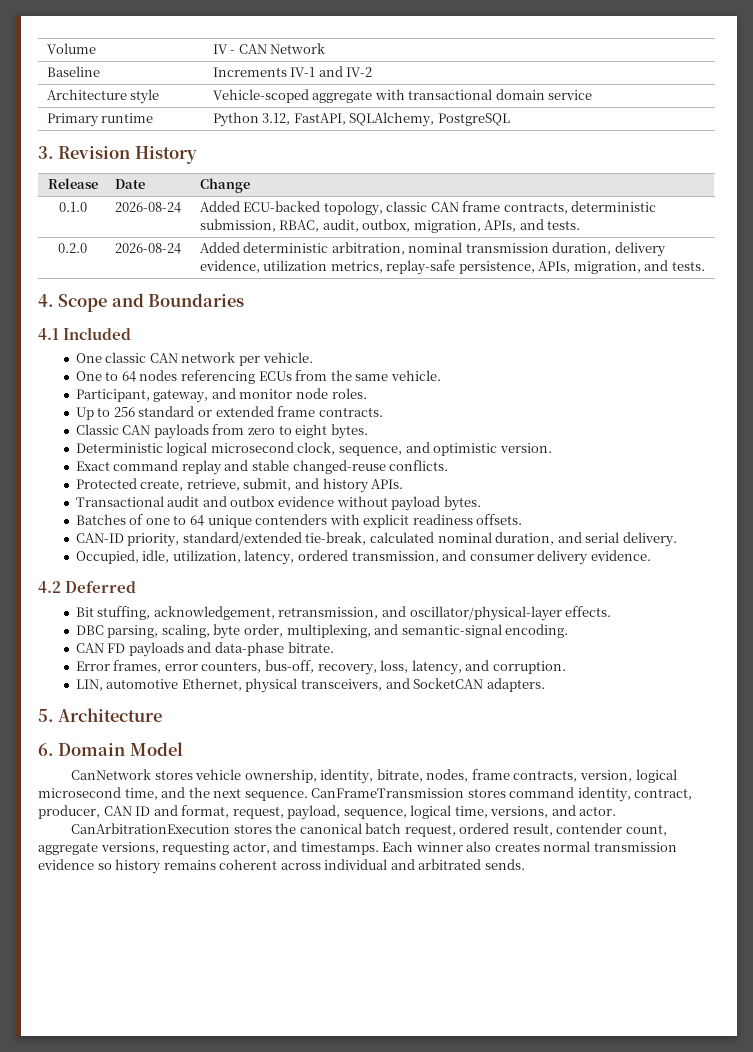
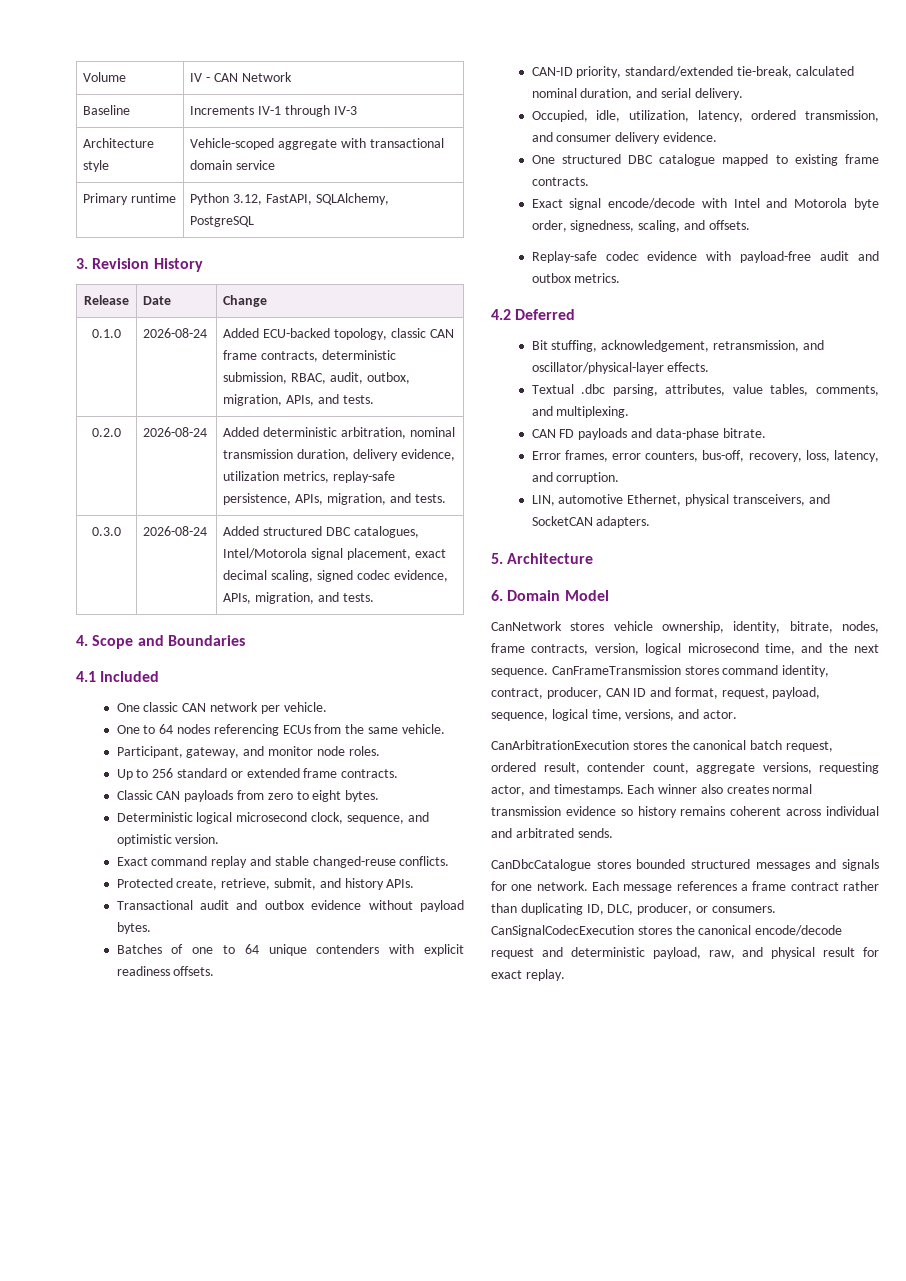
[318,66,373,77] and IV-2 -> [285,105,357,117] through IV-3
(705, 266) none -> [92,527,121,536] [143,526,208,536] [223,526,419,538] [223,548,446,560] [223,570,448,582] [223,592,374,604] // 0.3.0 | 2026-08-24 | Added structured DBC catalogues, Intel/Motorola signal placement, exact decimal scaling, signed codec evidence, APIs, migration, and tests.
(651, 555) none -> [531,154,879,166] [531,177,589,186] [531,198,879,210] [531,220,750,232] [531,251,879,263] [531,273,621,283] // One structured DBC catalogue mapped to existing frame contracts. // Exact signal encode/decode with Intel and Motorola byte order, signedness, scaling, and offsets. // Replay-safe codec evidence with payload-free audit and outbox metrics.
[75,624,569,639] DBC parsing, scaling, byte order, multiplexing, and semantic-signal encoding. -> [531,384,879,396] [531,406,630,418] Textual .dbc parsing, attributes, value tables, comments, and multiplexing.
(525, 864) none -> [491,859,879,871] [491,881,879,893] [491,903,776,915] [491,925,843,937] [491,947,879,959] [491,969,565,981] // CanDbcCatalogue stores bounded structured messages and signals for one network. Each message references a frame contract rather than duplicating ID, DLC, producer, or consumers. CanSignalCodecExecution stores the canonical encode/decode request and deterministic payload, raw, and physical result for exact replay.

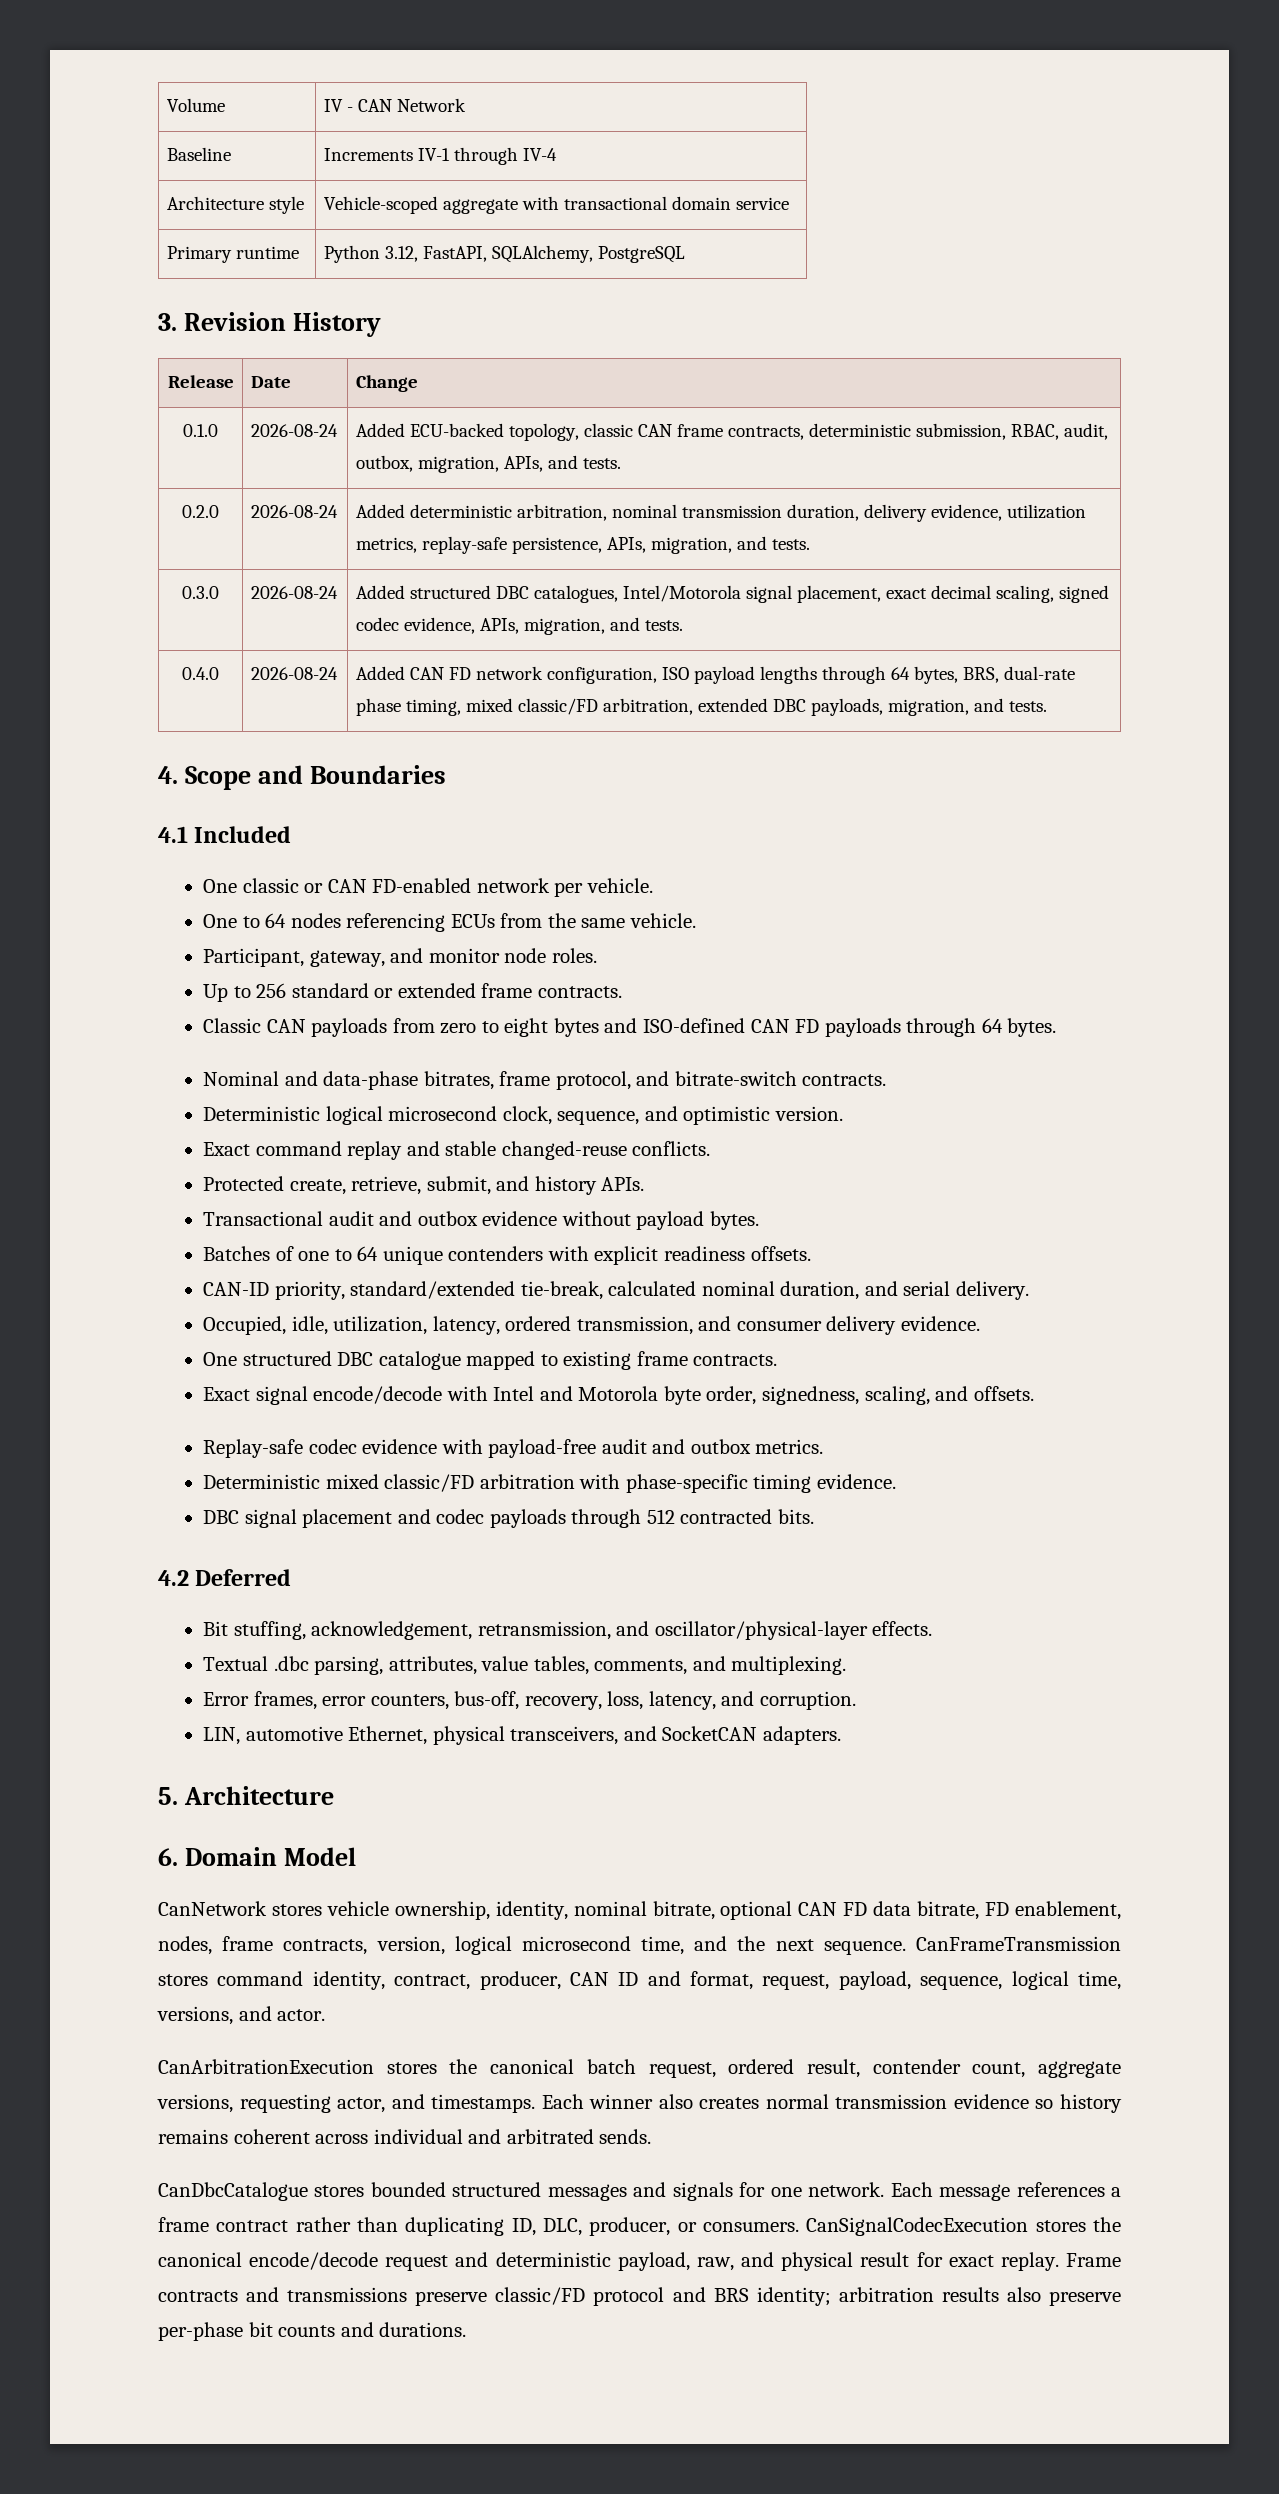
[333,106,357,115] IV-3 -> [522,148,557,161] IV-4
(374, 597) none -> [182,667,219,680] [250,667,338,680] [355,666,1075,684] [355,698,1047,716] // 0.4.0 | 2026-08-24 | Added CAN FD network configuration, ISO payload lengths through 64 bytes, BRS, dual-rate phase timing, mixed classic/FD arbitration, extended DBC payloads, migration, and tests.
[182,703,207,712] CAN -> [304,878,472,893] or CAN FD-enabled
[345,790,380,802] bytes. -> [553,1018,1057,1037] [203,1071,887,1090] bytes and ISO-defined CAN FD payloads through 64 bytes. // Nominal and data-phase bitrates, frame protocol, and bitrate-switch contracts.
(621, 278) none -> [203,1474,896,1493] [203,1509,814,1528] // Deterministic mixed classic/FD arbitration with phase-specific timing evidence. // DBC signal placement and codec payloads through 512 contracted bits.
[531,428,766,440] // CAN FD payloads and data-phase bitrate. -> (847, 1665) none
[789,621,833,633] bitrate, -> [573,1901,1121,1920] nominal bitrate, optional CAN FD data bitrate, FD enablement,
(565, 975) none -> [1066,2253,1122,2267] [158,2287,1122,2306] [158,2322,467,2341] Frame contracts and transmissions preserve classic/FD protocol and BRS identity; arbitration results also preserve per-phase bit counts and durations.

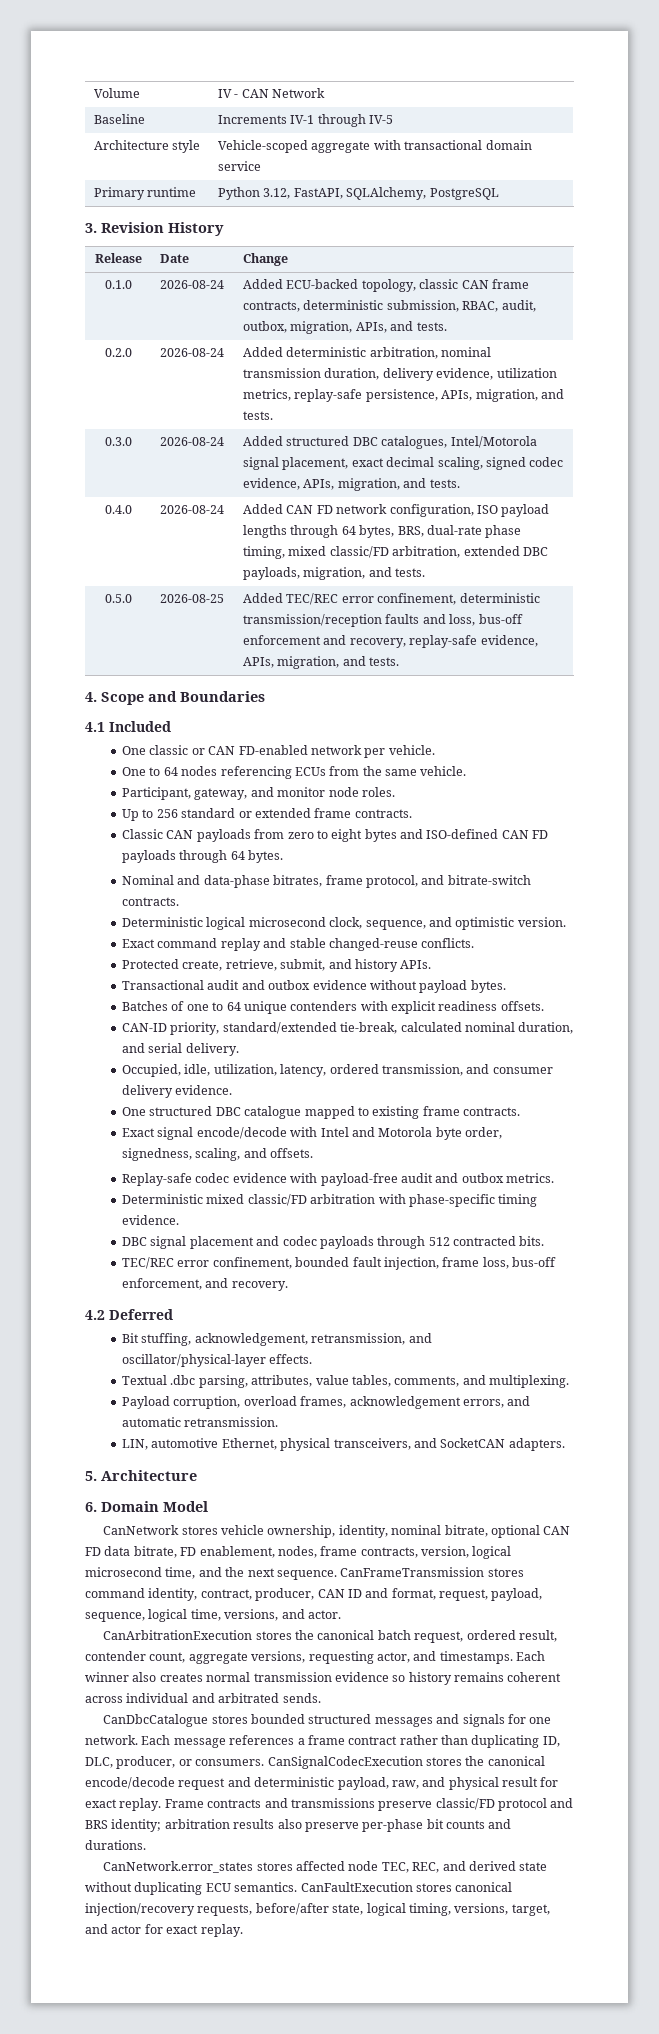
[522,148,557,161] IV-4 -> [369,115,394,124] IV-5
(1047, 706) none -> [105,594,132,603] [160,594,225,603] [243,593,540,605] [243,614,523,627] [243,635,538,648] [243,656,400,669] // 0.5.0 | 2026-08-25 | Added TEC/REC error confinement, deterministic transmission/reception faults and loss, bus-off enforcement and recovery, replay-safe evidence, APIs, migration, and tests.
(814, 1516) none -> [122,1257,557,1270] [122,1278,288,1291] // TEC/REC error confinement, bounded fault injection, frame loss, bus-off enforcement, and recovery.
[203,1691,856,1710] Error frames, error counters, bus-off, recovery, loss, latency, and corruption. -> [122,1396,531,1409] [122,1417,279,1427] Payload corruption, overload frames, acknowledgement errors, and automatic retransmission.
(467, 2329) none -> [103,1861,548,1873] [85,1882,513,1895] [85,1903,550,1916] [85,1924,243,1937] // CanNetwork.error_states stores affected node TEC, REC, and derived state without duplicating ECU semantics. CanFaultExecution stores canonical injection/recovery requests, before/after state, logical timing, versions, target, and actor for exact replay.

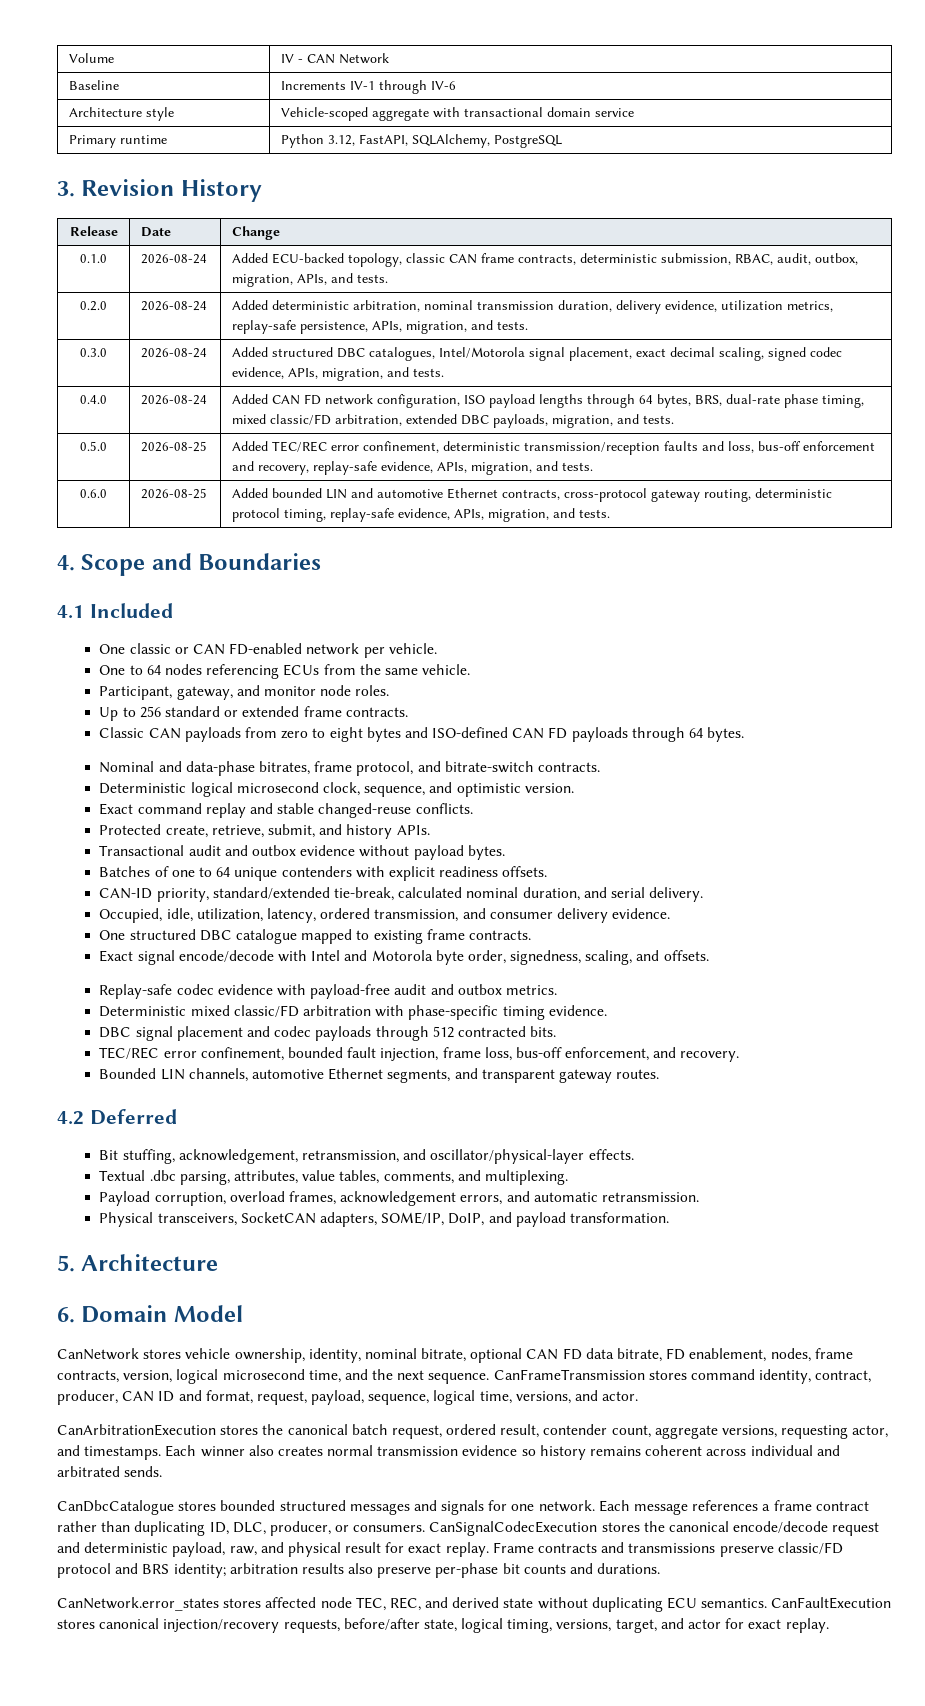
[369,115,394,124] IV-5 -> [430,81,456,90] IV-6
(400, 661) none -> [80,489,107,498] [140,488,207,499] [231,488,832,502] [231,508,610,522] // 0.6.0 | 2026-08-25 | Added bounded LIN and automotive Ethernet contracts, cross-protocol gateway routing, deterministic protocol timing, replay-safe evidence, APIs, migration, and tests.
(288, 1286) none -> [99,1068,660,1083] // Bounded LIN channels, automotive Ethernet segments, and transparent gateway routes.
[122,1438,565,1451] LIN, automotive Ethernet, physical transceivers, and SocketCAN adapters. -> [99,1212,669,1227] Physical transceivers, SocketCAN adapters, SOME/IP, DoIP, and payload transformation.

